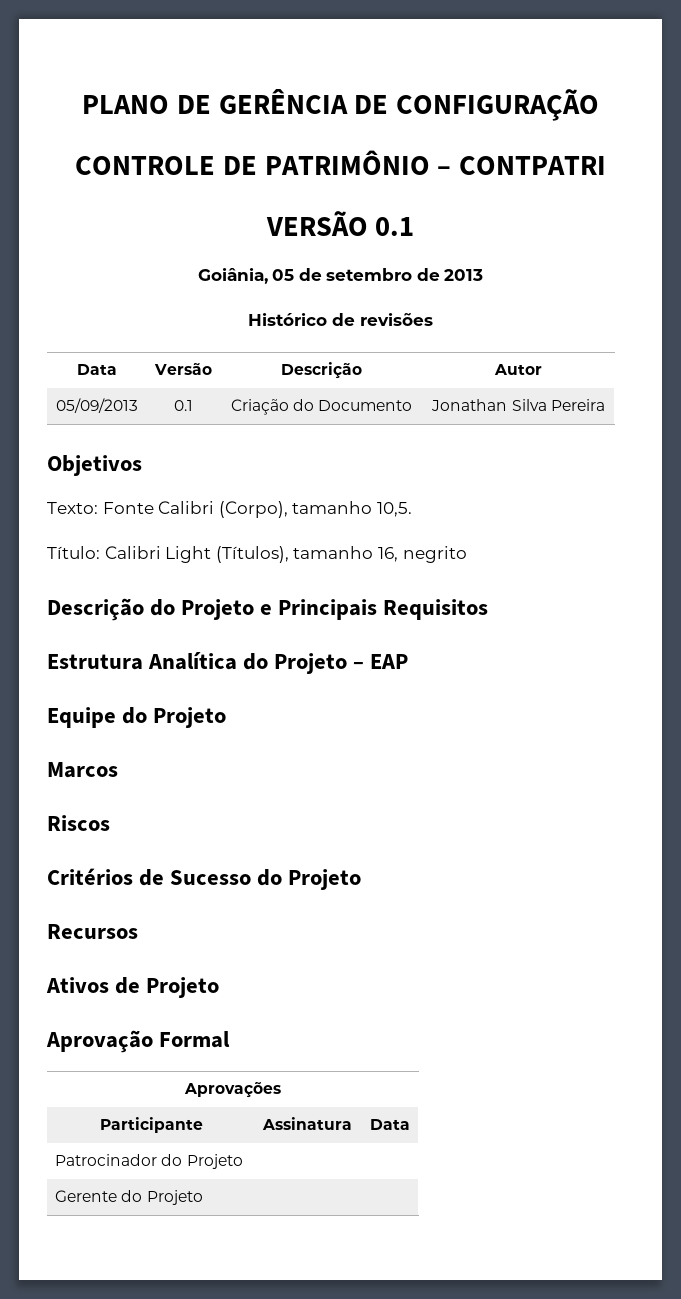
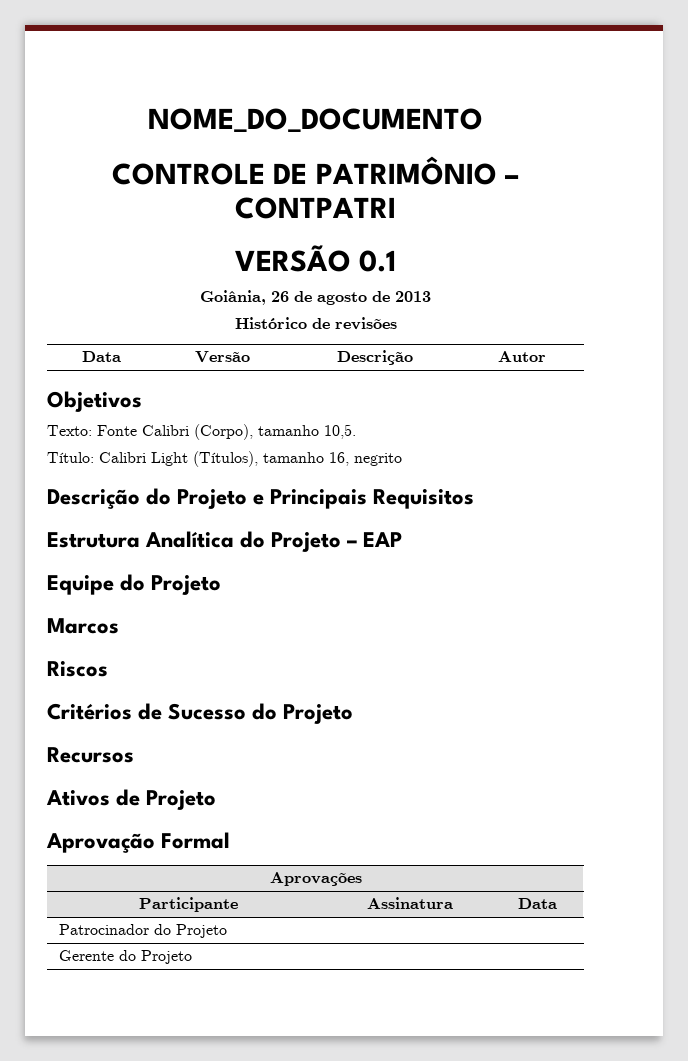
[82,89,599,121] PLANO DE GERÊNCIA DE CONFIGURAÇÃO -> [148,108,483,132] NOME_DO_DOCUMENTO
[272,268,413,281] 05 de setembro -> [271,291,367,305] 26 de agosto
[56,398,138,413] [174,400,193,411] [230,399,413,415] [431,399,605,411] // 05/09/2013 | 0.1 | Criação do Documento | Jonathan Silva Pereira -> (546, 356) none

